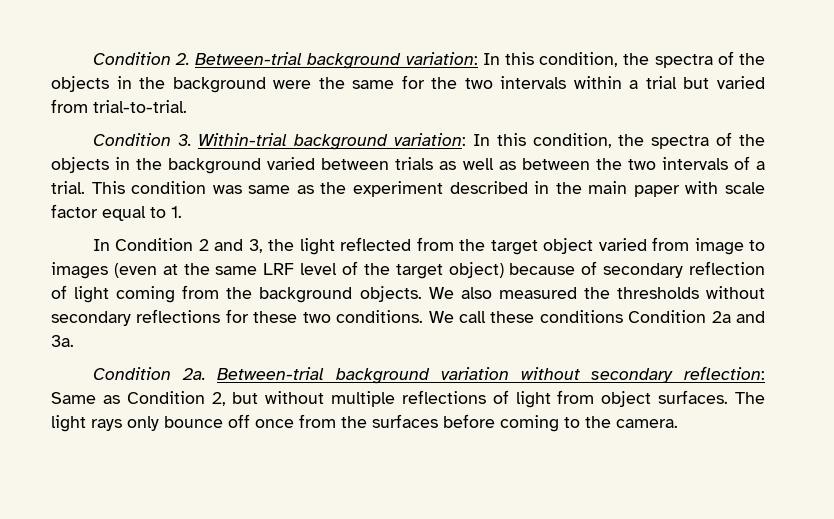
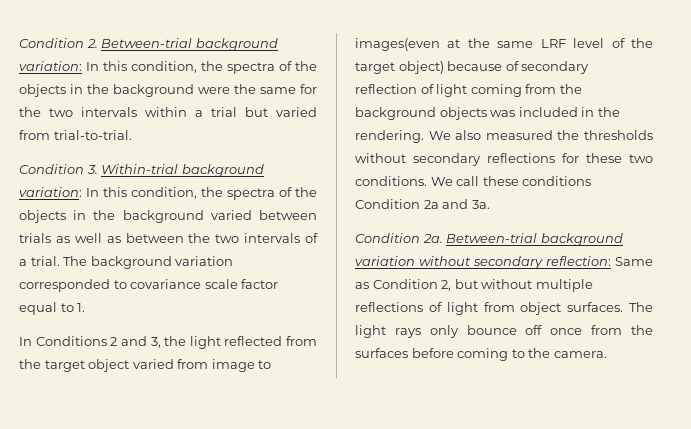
[91,181,719,197] This condition was same as the experiment described in the main paper with -> [63,256,234,269] [19,279,202,292] The background variation corresponded to covariance
[115,238,194,251] Condition -> [35,336,107,346] Conditions
[51,262,157,279] images (even -> [355,38,440,51] images(even
[359,286,422,302] objects. -> [439,107,620,120] [355,130,424,143] objects was included in the rendering.

